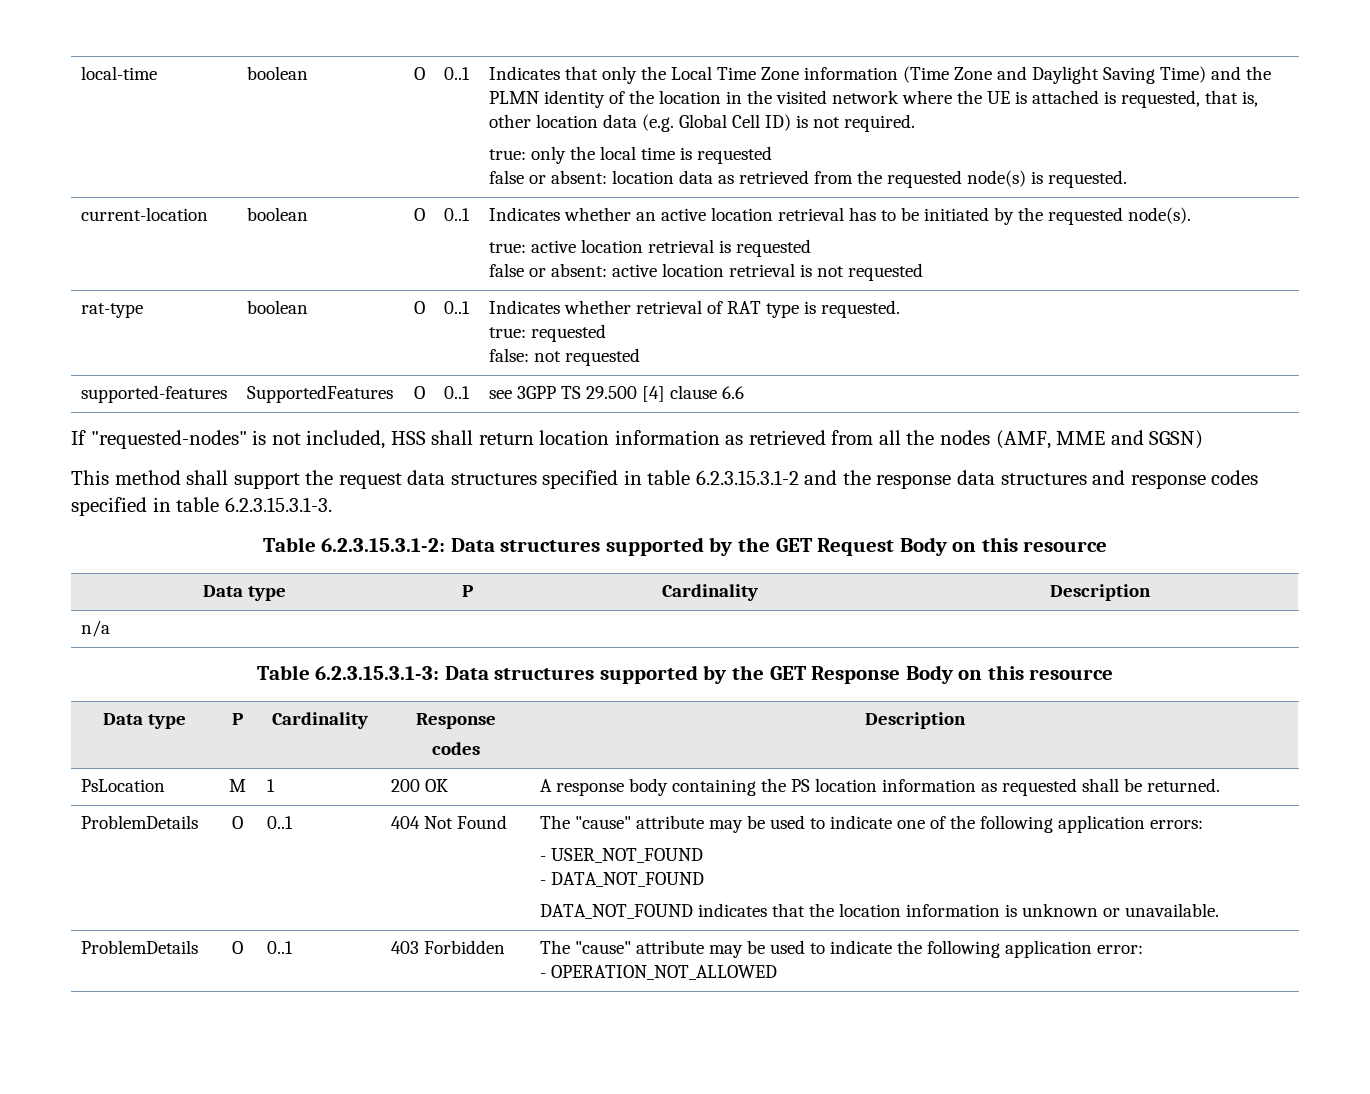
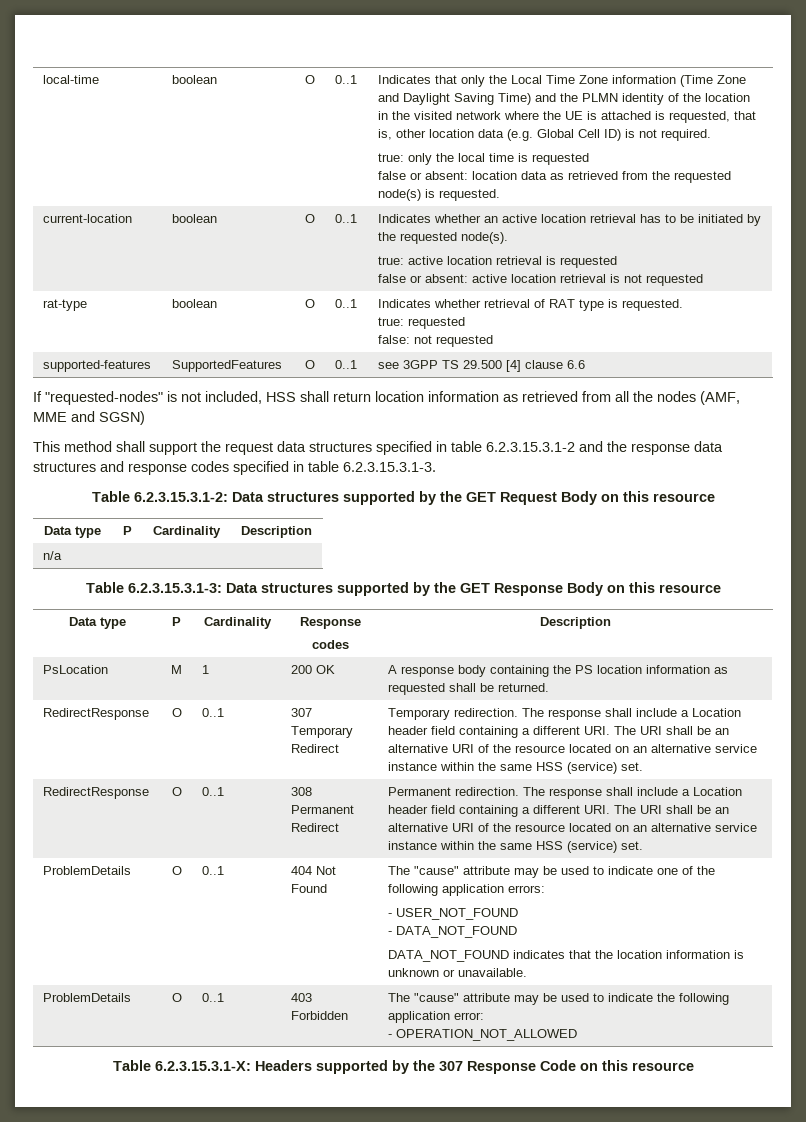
(1220, 785) none -> [43,708,150,720] [171,708,182,717] [202,708,225,717] [291,708,313,717] [291,726,354,738] [291,744,340,753] [388,708,742,720] [388,726,730,738] [388,744,758,753] [388,762,644,774] [43,787,150,799] [171,787,182,796] [202,787,225,796] [291,787,313,796] [291,805,355,814] [291,823,340,832] [388,787,743,799] [388,805,730,817] [388,823,758,832] [388,841,644,853] // RedirectResponse | O | 0..1 | 307 Temporary Redirect | Temporary redirection. The response shall include a Location header field containing a different URI. The URI shall be an alternative URI of the resource located on an alternative service instance within the same HSS (service) set. // RedirectResponse | O | 0..1 | 308 Permanent Redirect | Permanent redirection. The response shall include a Location header field containing a different URI. The URI shall be an alternative URI of the resource located on an alternative service instance within the same HSS (service) set.
(777, 972) none -> [112,1060,694,1074] // Table 6.2.3.15.3.1-X: Headers supported by the 307 Response Code on this resource

